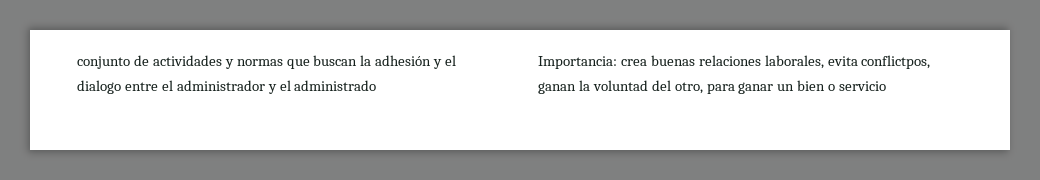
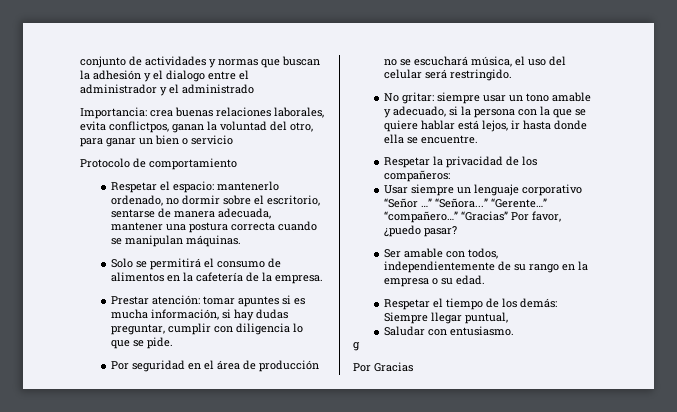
(887, 86) none -> [80,158,237,170] [111,181,280,193] [111,195,321,206] [111,208,272,219] [111,221,318,233] [111,235,242,247] [111,258,282,270] [111,272,324,284] [111,295,306,307] [111,309,289,321] [111,323,304,335] [111,337,174,349] [111,360,320,372] [384,56,567,67] [384,69,513,81] [384,92,592,104] [384,106,587,118] [384,120,588,132] [384,134,479,144] [384,156,538,168] [384,170,451,182] [384,184,583,196] [384,198,548,208] [384,211,562,223] [384,225,458,237] [384,248,499,259] [384,261,589,273] [384,275,486,287] [384,298,558,310] [384,312,509,324] [384,326,515,336] [353,342,360,351] [353,362,413,372] // Protocolo de comportamiento // Respetar el espacio: mantenerlo ordenado, no dormir sobre el escritorio, sentarse de manera adecuada, mantener una postura correcta cuando se manipulan máquinas. // Solo se permitirá el consumo de alimentos en la cafetería de la empresa. // Prestar atención: tomar apuntes si es mucha información, si hay dudas preguntar, cumplir con diligencia lo que se pide. // Por seguridad en el área de producción no se escuchará música, el uso del celular será restringido. // No gritar: siempre usar un tono amable y adecuado, si la persona con la que se quiere hablar está lejos, ir hasta donde ella se encuentre. // Respetar la privacidad de los compañeros: // Usar siempre un lenguaje corporativo “Señor …” “Señora...” “Gerente…” “compañero…” “Gracias” Por favor, ¿puedo pasar? // Ser amable con todos, independientemente de su rango en la empresa o su edad. // Respetar el tiempo de los demás: Siempre llegar puntual, // Saludar con entusiasmo. // g // Por Gracias

